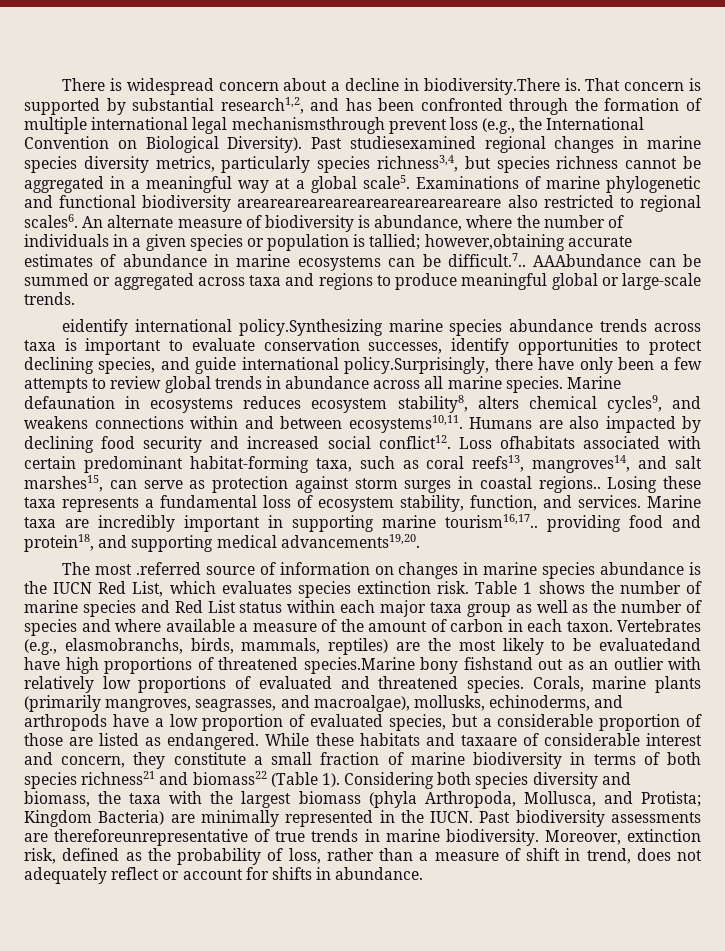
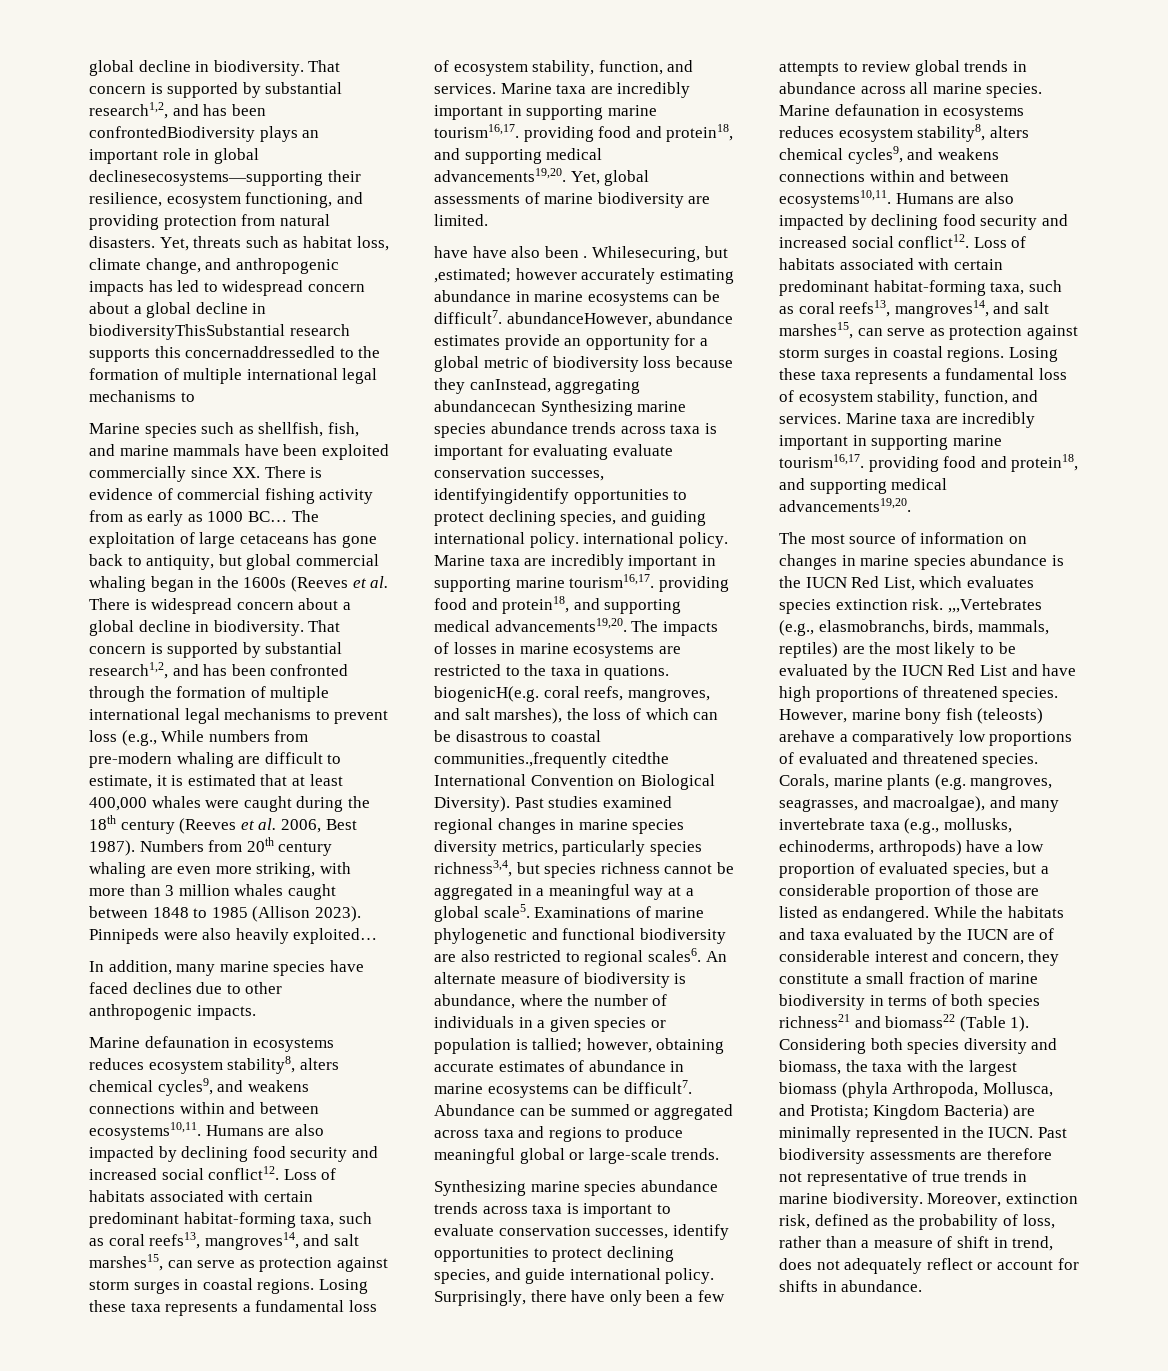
(61, 84) none -> [89,60,341,76] [89,82,343,98] [89,102,266,119] [89,126,320,142] [89,148,259,164] [89,170,361,186] [89,192,363,208] [89,214,330,230] [89,236,389,251] [89,258,339,274] [89,280,365,296] [89,302,267,318] [89,324,350,340] [89,346,381,362] [89,368,378,384] [89,390,195,402] [89,422,359,438] [89,444,389,460] [89,466,323,482] [89,488,374,504] [89,510,319,526] [89,532,377,548] [89,554,379,570] [89,576,389,592] global decline in biodiversity. That concern is supported by substantial research1,2, and has been confrontedBiodiversity plays an important role in global declinesecosystems—supporting their resilience, ecosystem functioning, and providing protection from natural disasters. Yet, threats such as habitat loss, climate change, and anthropogenic impacts has led to widespread concern about a global decline in biodiversityThisSubstantial research supports this concernaddressedled to the formation of multiple international legal mechanisms to // Marine species such as shellfish, fish, and marine mammals have been exploited commercially since XX. There is evidence of commercial fishing activity from as early as 1000 BC… The exploitation of large cetaceans has gone back to antiquity, but global commercial whaling began in the 1600s (Reeves et al.
[344,78,581,95] decline in biodiversity.There is. -> [89,620,304,636] global decline in biodiversity.
[231,117,385,134] mechanismsthrough -> [224,708,330,720] mechanisms to
[519,117,543,130] the -> [161,730,309,742] [89,752,342,768] [89,774,343,789] [89,796,370,812] [89,815,357,834] [89,837,333,856] [89,862,351,878] [89,884,336,900] [89,906,361,922] [89,928,378,944] [89,960,364,976] [89,982,283,994] [89,1004,256,1020] [89,1036,334,1052] [89,1056,339,1074] [89,1078,309,1096] [89,1102,319,1114] [89,1122,324,1140] [89,1146,378,1162] [89,1166,337,1180] [89,1190,313,1202] [89,1212,372,1228] [89,1232,359,1250] [89,1254,388,1272] [89,1278,368,1294] [89,1300,377,1316] [434,60,694,76] [434,82,691,98] [434,105,657,120] [434,124,734,142] [434,148,603,164] [434,168,650,186] [434,192,711,208] [434,214,488,226] [434,246,728,262] [434,268,734,284] [434,290,720,306] [434,310,734,327] [434,334,708,350] [434,356,733,372] [434,378,641,394] [434,400,687,416] [434,422,717,438] [434,444,673,460] [434,467,604,481] [434,488,688,504] [434,510,707,526] [434,532,728,548] [434,554,716,570] [434,574,729,592] [434,596,682,614] [434,618,718,636] [434,642,681,658] [434,664,669,680] [434,686,710,702] [434,708,719,724] [434,730,601,742] [434,752,669,768] While numbers from pre-modern whaling are difficult to estimate, it is estimated that at least 400,000 whales were caught during the 18th century (Reeves et al. 2006, Best 1987). Numbers from 20th century whaling are even more striking, with more than 3 million whales caught between 1848 to 1985 (Allison 2023). Pinnipeds were also heavily exploited… // In addition, many marine species have faced declines due to other anthropogenic impacts. // Marine defaunation in ecosystems reduces ecosystem stability8, alters chemical cycles9, and weakens connections within and between ecosystems10,11. Humans are also impacted by declining food security and increased social conflict12. Loss of habitats associated with certain predominant habitat-forming taxa, such as coral reefs13, mangroves14, and salt marshes15, can serve as protection against storm surges in coastal regions. Losing these taxa represents a fundamental loss of ecosystem stability, function, and services. Marine taxa are incredibly important in supporting marine tourism16,17. providing food and protein18, and supporting medical advancements19,20. Yet, global assessments of marine biodiversity are limited. // have have also been . Whilesecuring, but ,estimated; however accurately estimating abundance in marine ecosystems can be difficult7. abundanceHowever, abundance estimates provide an opportunity for a global metric of biodiversity loss because they canInstead, aggregating abundancecan Synthesizing marine species abundance trends across taxa is important for evaluating evaluate conservation successes, identifyingidentify opportunities to protect declining species, and guiding international policy. international policy. Marine taxa are incredibly important in supporting marine tourism16,17. providing food and protein18, and supporting medical advancements19,20. The impacts of losses in marine ecosystems are restricted to the taxa in quations. biogenicH(e.g. coral reefs, mangroves, and salt marshes), the loss of which can be disastrous to coastal communities.,frequently citedthe
[349,136,476,149] studiesexamined -> [548,796,672,808] studies examined
[237,199,502,208] areareareareareareareareareareare -> [434,954,456,962] are
[424,234,565,251] however,obtaining -> [586,1038,725,1054] however, obtaining
[447,253,642,267] difficult.7.. AAAbundance -> [624,1080,693,1094] [434,1104,515,1116] difficult7. Abundance
[61,319,383,336] eidentify international policy.Synthesizing -> [434,1180,526,1196] Synthesizing
[344,357,490,374] policy.Surprisingly, -> [665,1268,715,1284] [434,1290,526,1306] policy. Surprisingly,
[499,436,575,449] ofhabitats -> [1011,236,1027,248] [779,258,835,270] of habitats
[538,476,601,493] regions.. -> [947,347,1005,362] regions.
[445,514,538,528] tourism16,17.. -> [779,454,864,468] tourism16,17.
[135,562,201,575] .referred -> (845, 539) none
[475,581,702,594] [24,600,702,617] [24,619,701,636] Table 1 shows the number of marine species and Red List status within each major taxa group as well as the number of species and where available a measure of the amount of carbon in each taxon. Vertebrates -> [947,598,1042,613] ,,,Vertebrates
[598,638,701,651] evaluatedand -> [779,664,1038,680] evaluated by the IUCN Red List and
[303,657,701,674] [24,676,94,693] species.Marine bony fishstand out as an outlier with relatively -> [1002,687,1059,702] [779,708,1044,724] [779,730,955,746] species. However, marine bony fish (teleosts) arehave a comparatively
[24,695,101,712] (primarily -> [934,774,966,790] (e.g.
[413,695,624,711] [24,714,107,731] mollusks, echinoderms, and arthropods -> [989,796,1060,812] [779,818,1012,834] [779,840,962,856] and many invertebrate taxa (e.g., mollusks, echinoderms, arthropods)
[315,733,354,746] these -> [981,906,1004,918] the
[460,735,517,746] taxaare -> [809,928,1035,944] taxa evaluated by the IUCN are
[54,829,249,846] thereforeunrepresentative -> [986,1148,1052,1160] [779,1171,908,1186] therefore not representative

